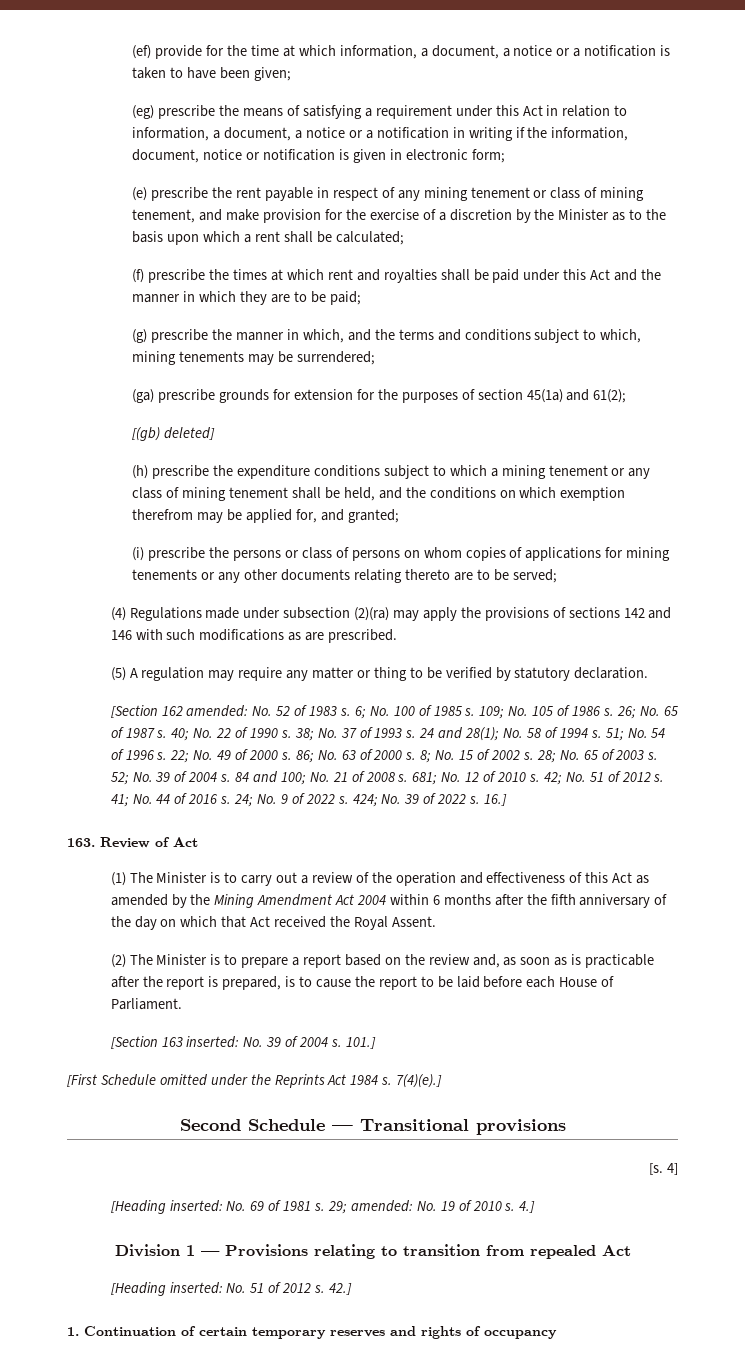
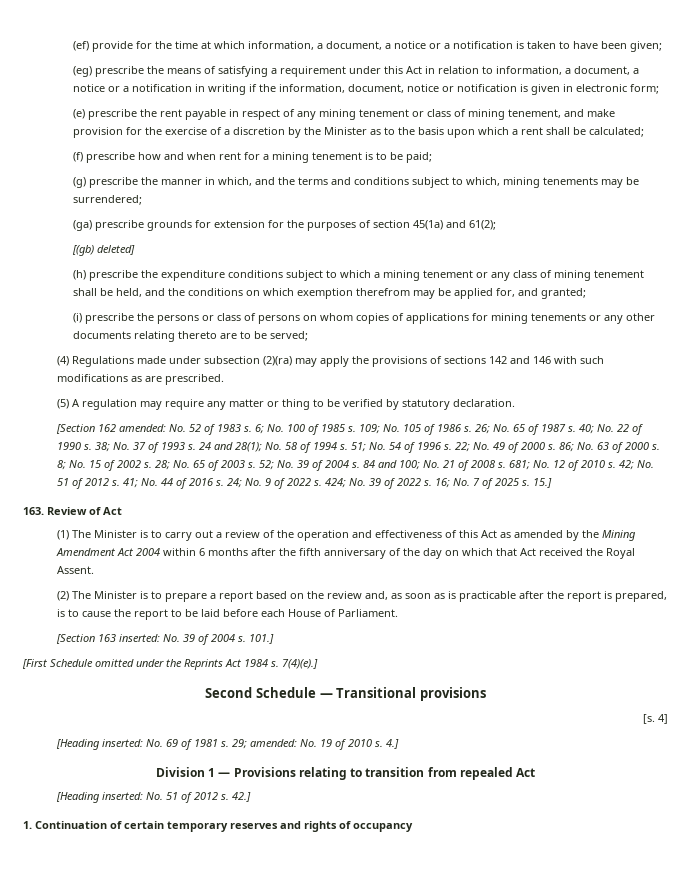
[209,269,662,283] [132,291,291,305] the times at which rent and royalties shall be paid under this Act and the manner in which they are -> [138,152,374,163] how and when rent for a mining tenement is
[484,794,508,806] 16.] -> [434,478,552,489] 16; No. 7 of 2025 s. 15.]

